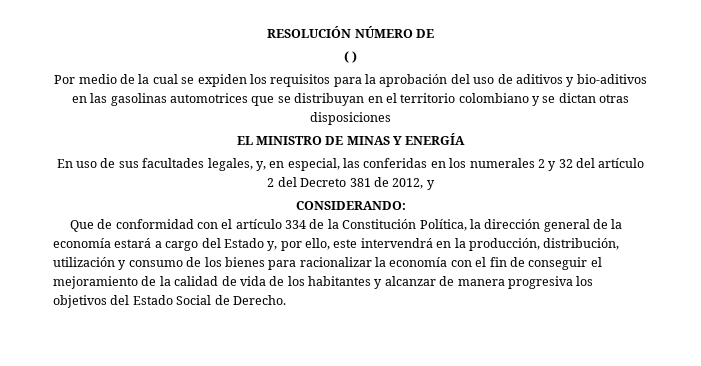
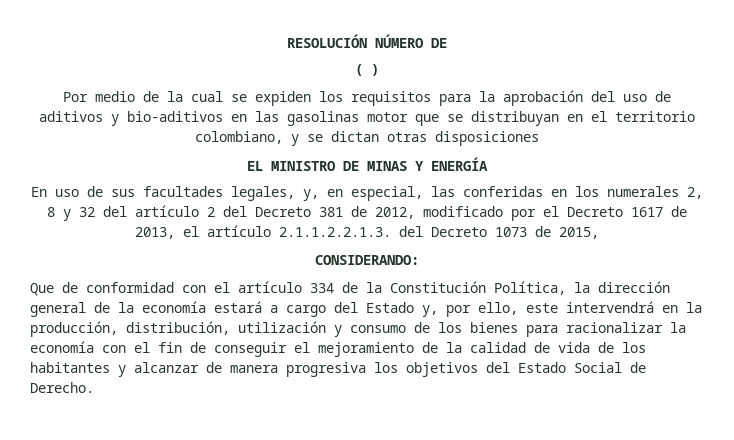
[170,93,248,103] automotrices -> [367,112,408,122] motor
[458,93,529,103] colombiano -> [195,131,283,144] colombiano,
[537,159,545,168] 2 -> [687,187,703,199] [47,207,55,217] 2, 8
[426,180,435,190] y -> [423,206,687,221] [135,225,599,239] modificado por el Decreto 1617 de 2013, el artículo 2.1.1.2.2.1.3. del Decreto 1073 de 2015,

